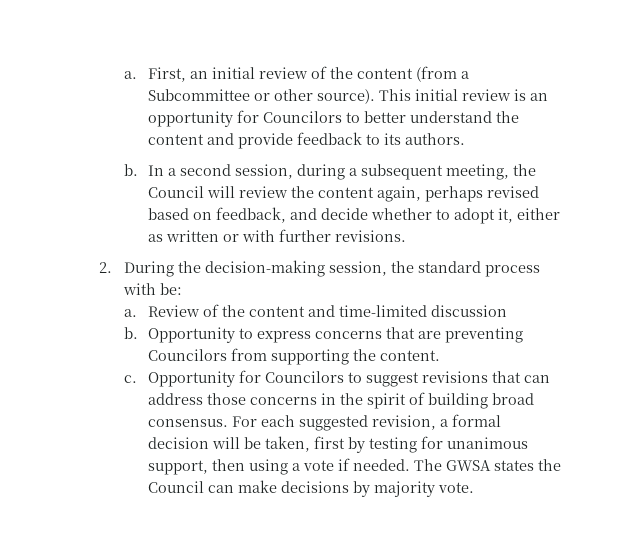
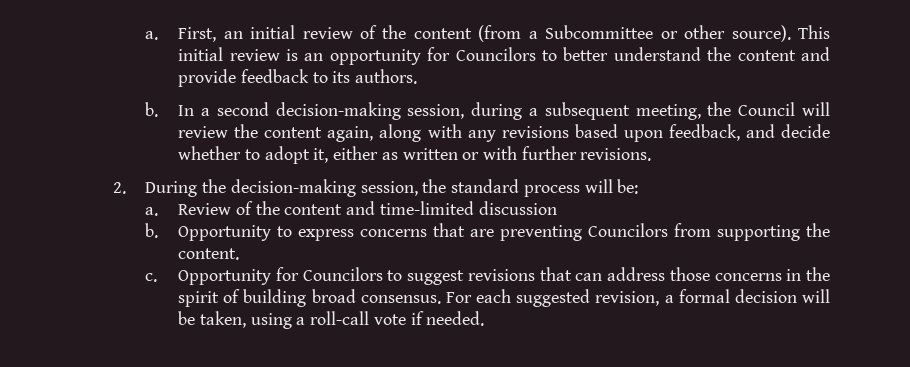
(231, 170) none -> [275,102,401,120] decision-making
[424,186,539,202] [147,208,212,220] perhaps revised based on -> [379,124,663,142] along with any revisions based upon
[122,283,156,295] with -> [584,179,613,193] will
[313,436,528,453] [147,459,245,475] first by testing for unanimous support, then -> (246, 319) none
(300, 467) none -> [310,311,370,325] roll-call
[413,459,561,471] [147,480,474,497] The GWSA states the Council can make decisions by majority vote. -> (485, 318) none

